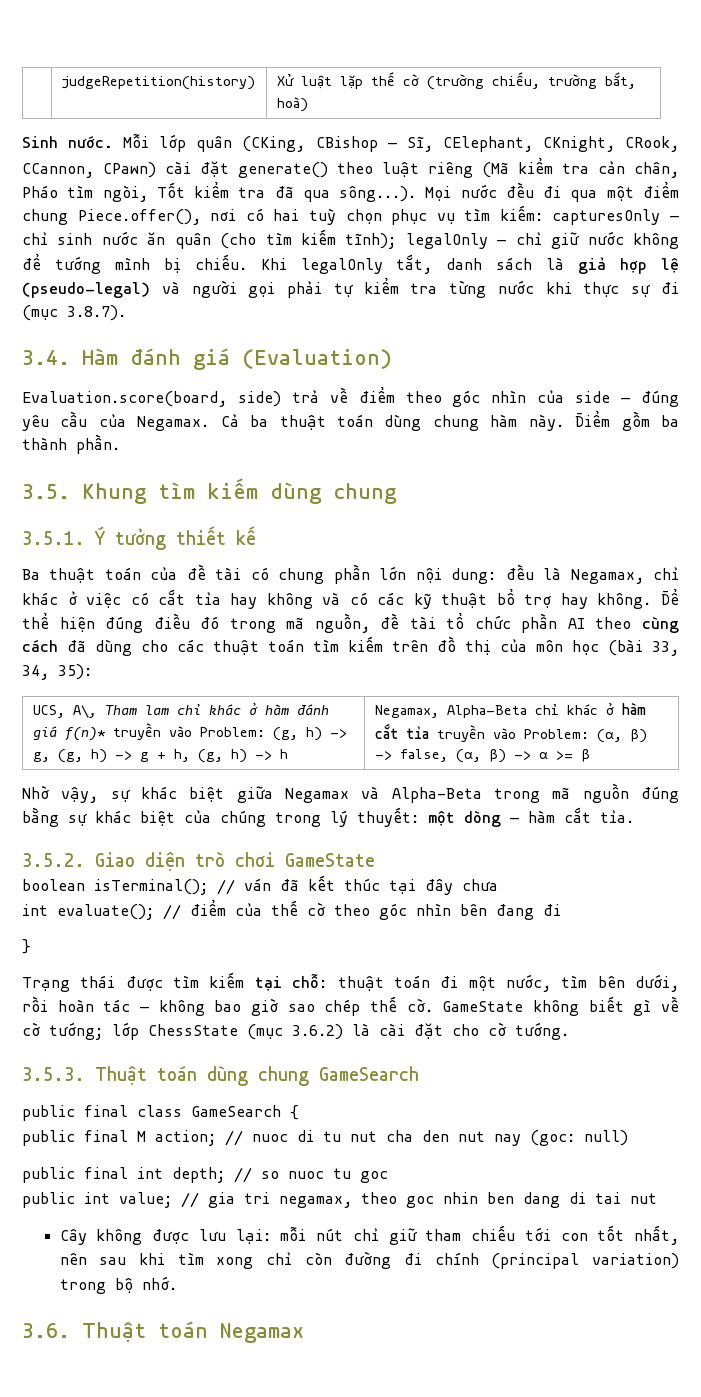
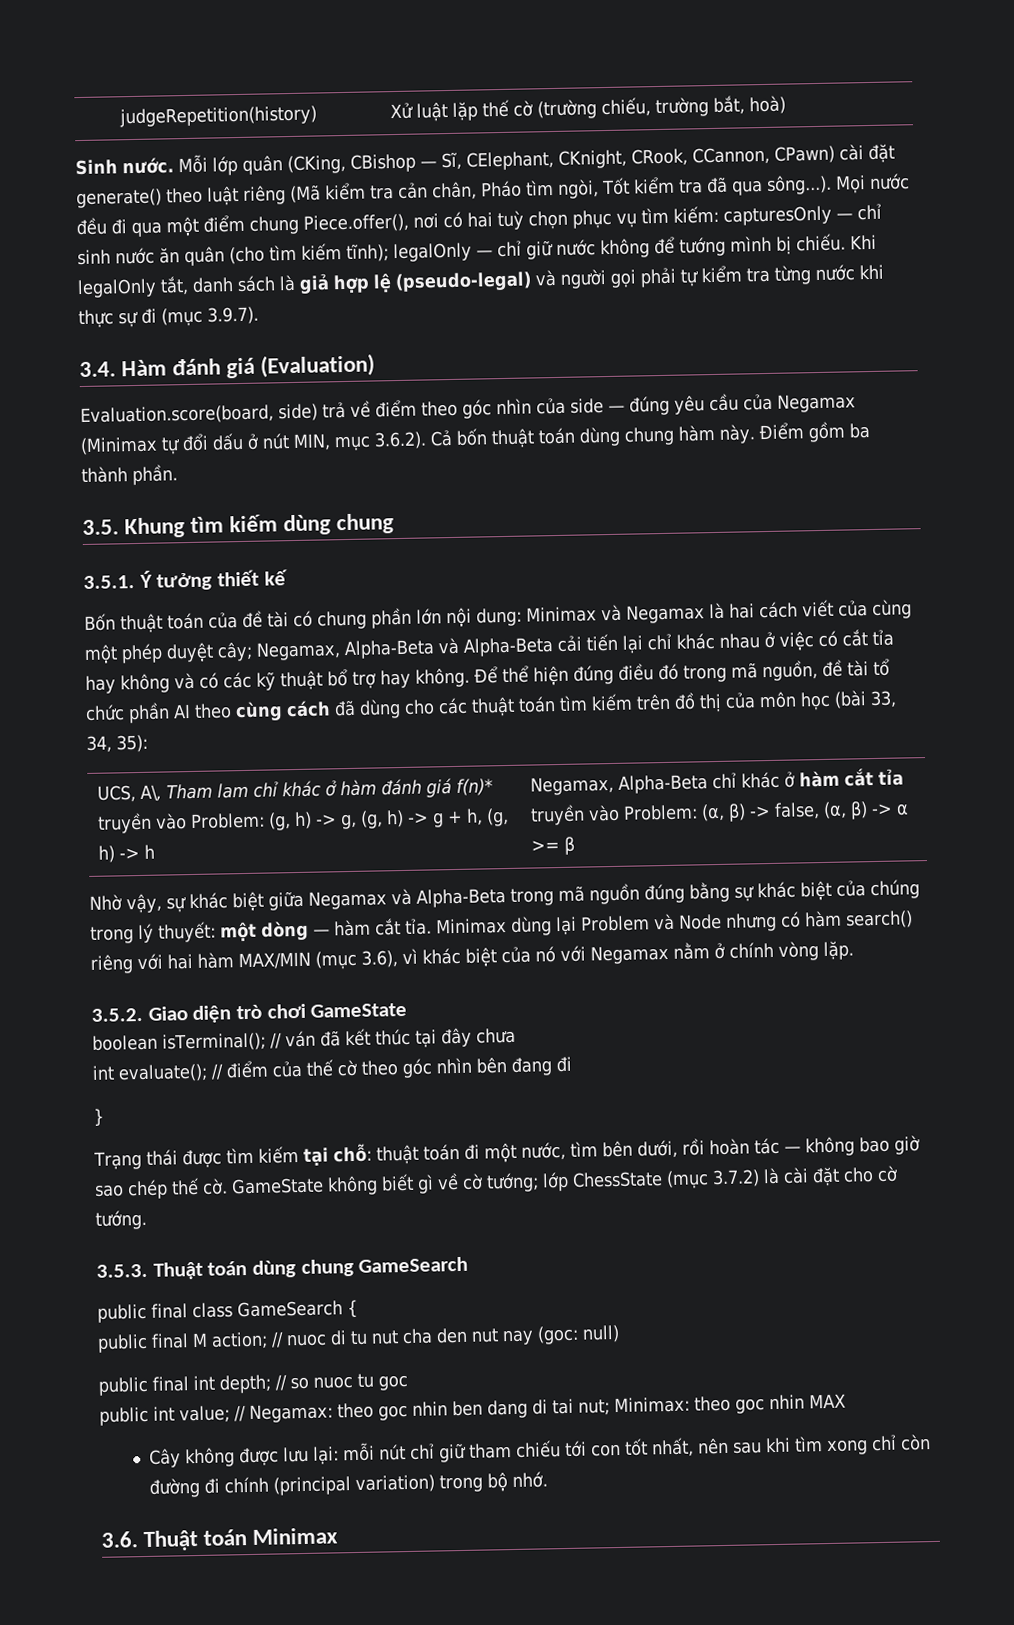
[67,305,126,321] 3.8.7). -> [207,306,259,325] 3.9.7).
[137,414,269,431] Negamax. Cả ba -> [777,393,856,413] [80,428,488,456] Negamax (Minimax tự đổi dấu ở nút MIN, mục 3.6.2). Cả bốn
[22,569,40,580] Ba -> [84,613,116,632] Bốn
[505,564,679,584] [22,592,58,605] đều là Negamax, chỉ khác -> [526,599,912,624] [84,633,760,664] Minimax và Negamax là hai cách viết của cùng một phép duyệt cây; Negamax, Alpha-Beta và Alpha-Beta cải tiến lại chỉ khác nhau
(634, 816) none -> [436,910,913,936] [90,940,854,974] Minimax dùng lại Problem và Node nhưng có hàm search() riêng với hai hàm MAX/MIN (mục 3.6), vì khác biệt của nó với Negamax nằm ở chính vòng lặp.
[292,1024,343,1040] 3.6.2) -> [712,1169,760,1188] 3.7.2)
[208,1192,352,1208] gia tri negamax, -> [249,1403,333,1424] Negamax:
[630,1193,657,1204] nut -> [578,1393,846,1416] nut; Minimax: theo goc nhin MAX
[220,1323,304,1343] Negamax -> [252,1527,339,1545] Minimax

